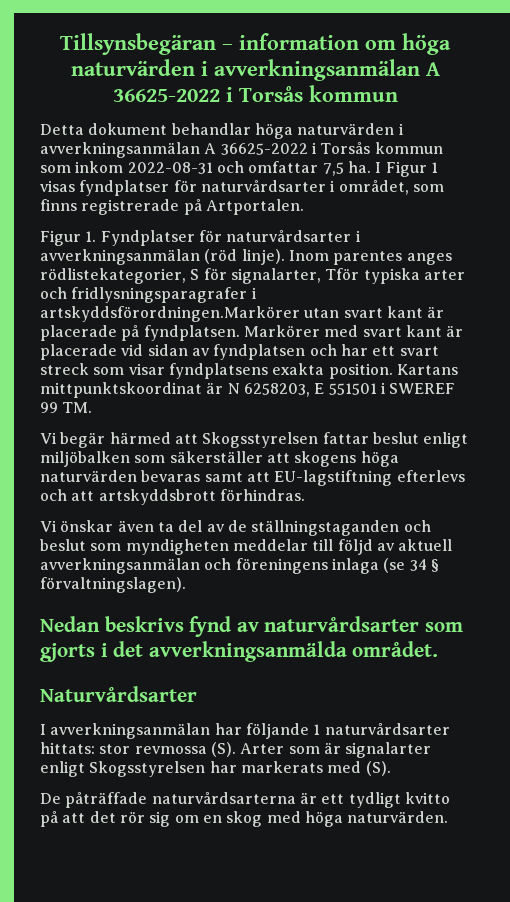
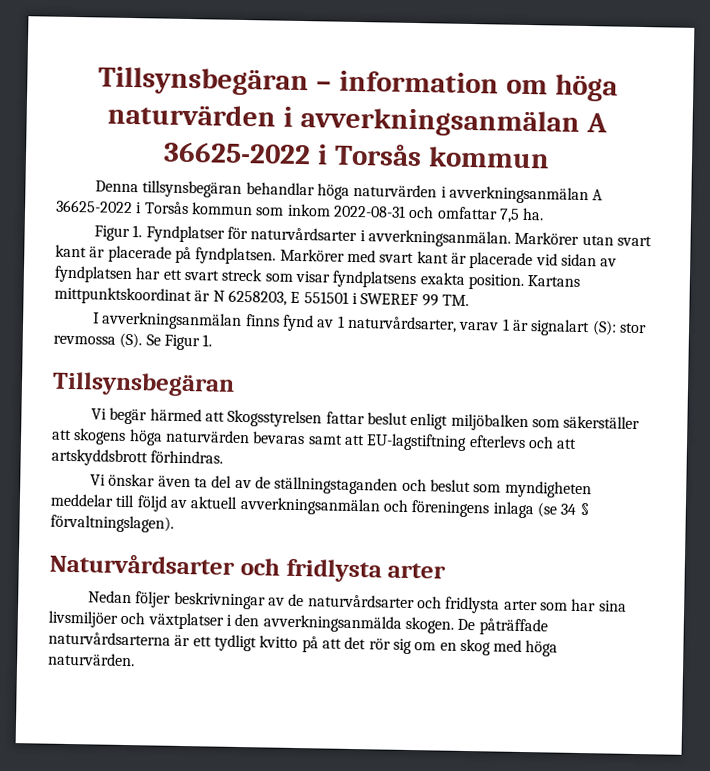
[40,123,168,135] Detta dokument -> [94,180,243,198] Denna tillsynsbegäran
[375,161,438,177] [40,180,444,196] [40,199,304,215] I Figur 1 visas fyndplatser för naturvårdsarter i området, som finns registrerade på Artportalen. -> (545, 214) none
[40,249,452,265] [40,268,465,284] [40,287,257,303] [40,306,300,322] avverkningsanmälan (röd linje). Inom parentes anges rödlistekategorier, S för signalarter, Tför typiska arter och fridlysningsparagrafer i artskyddsförordningen.Markörer -> [367,229,580,248] avverkningsanmälan. Markörer
[309,344,337,356] och -> (133, 274) none
(93, 407) none -> [92,311,647,337] [53,332,213,351] [52,371,235,397] // I avverkningsanmälan finns fynd av 1 naturvårdsarter, varav 1 är signalart (S): stor revmossa (S). Se Figur 1. // Tillsynsbegäran
[40,616,463,637] [40,641,439,662] [40,686,197,702] [40,723,450,739] [40,742,432,758] [40,761,391,777] Nedan beskrivs fynd av naturvårdsarter som gjorts i det avverkningsanmälda området. // Naturvårdsarter // I avverkningsanmälan har följande 1 naturvårdsarter hittats: stor revmossa (S). Arter som är signalarter enligt Skogsstyrelsen har markerats med (S). // -> [49,552,447,583] [87,590,627,614] [48,610,454,634] Naturvårdsarter och fridlysta arter // Nedan följer beskrivningar av de naturvårdsarter och fridlysta arter som har sina livsmiljöer och växtplatser i den avverkningsanmälda skogen.

